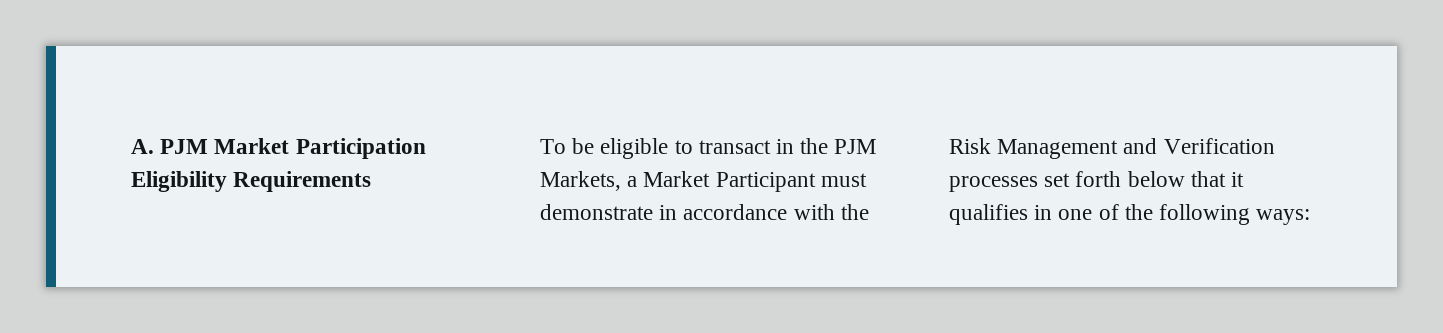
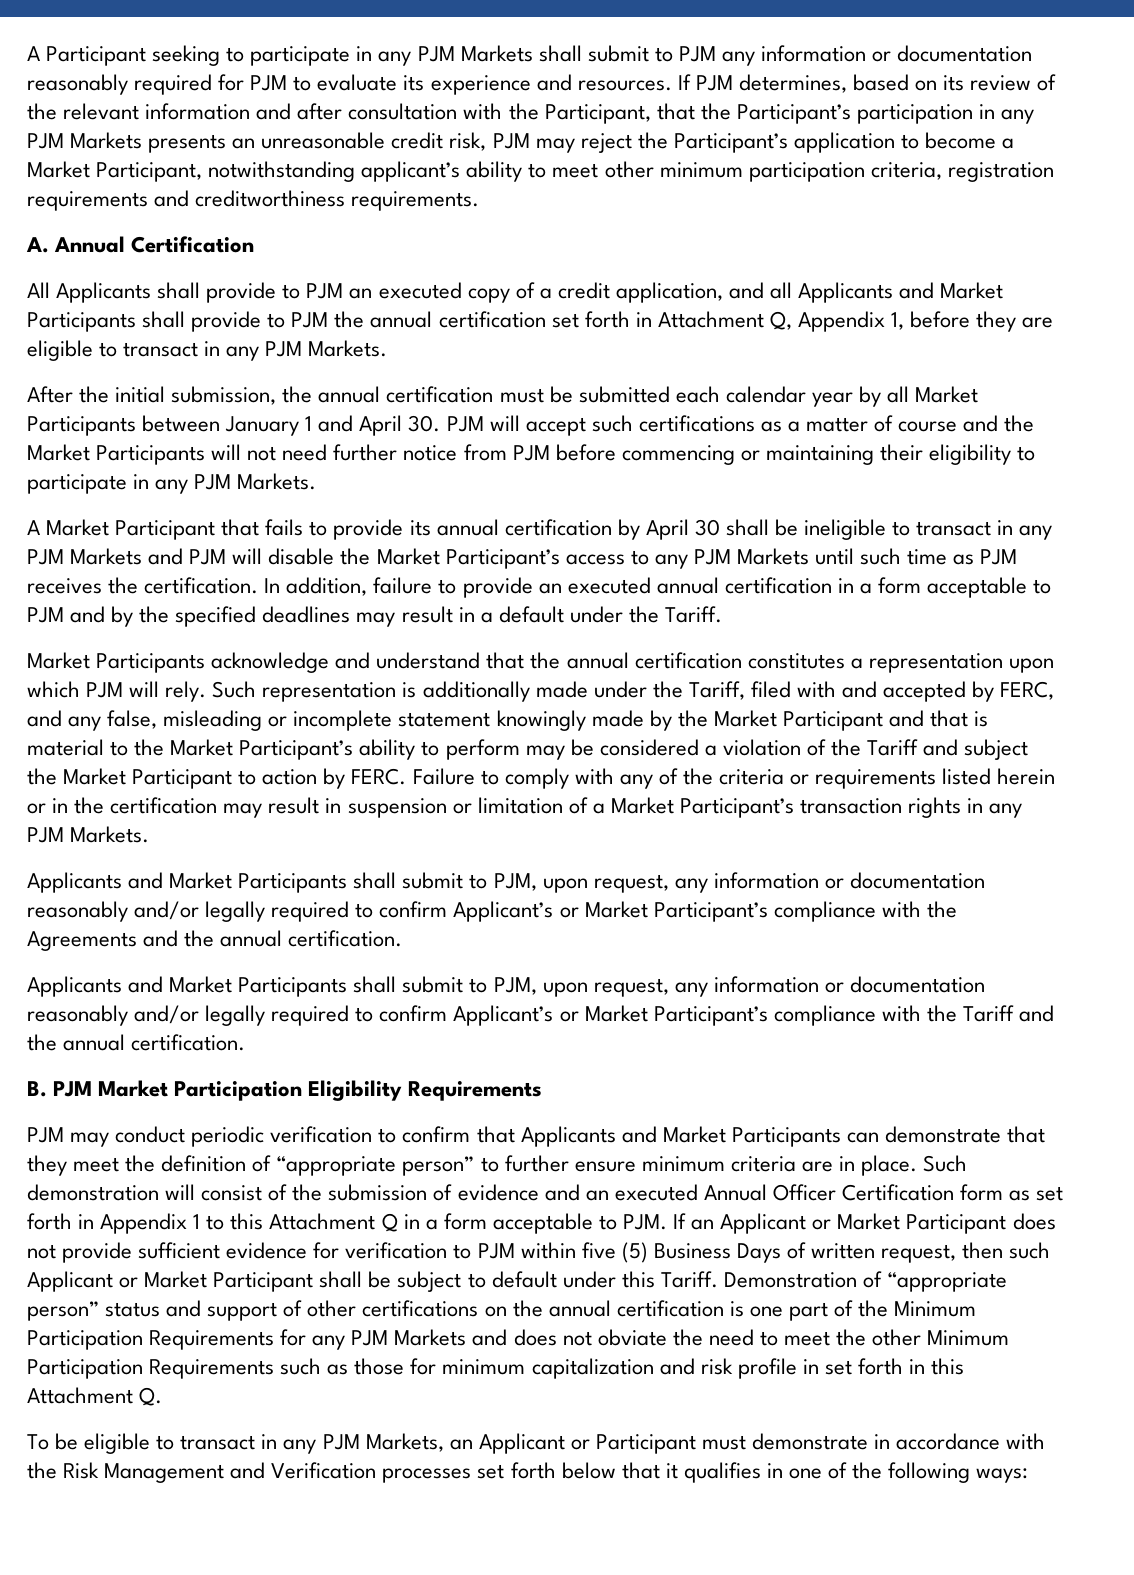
[131,139,154,154] A. -> [27,45,1033,66] [27,74,1057,95] [27,103,1035,124] [27,132,1015,153] [27,161,1054,182] [27,190,480,211] [26,236,255,253] [27,282,1004,303] [27,311,1054,332] [27,340,388,361] [27,386,979,407] [27,415,1035,436] [27,444,1036,465] [27,473,317,494] [27,519,1053,540] [27,548,1018,569] [27,577,1052,598] [27,606,722,627] [27,652,1054,673] [27,681,1055,702] [27,710,989,731] [27,739,1029,760] [27,768,1056,789] [27,797,1023,818] [27,826,150,843] [27,872,985,893] [27,901,957,922] [27,930,403,951] [27,976,985,997] [27,1005,1055,1026] [27,1034,246,1051] [27,1081,47,1097] A Participant seeking to participate in any PJM Markets shall submit to PJM any information or documentation reasonably required for PJM to evaluate its experience and resources. If PJM determines, based on its review of the relevant information and after consultation with the Participant, that the Participant’s participation in any PJM Markets presents an unreasonable credit risk, PJM may reject the Participant’s application to become a Market Participant, notwithstanding applicant’s ability to meet other minimum participation criteria, registration requirements and creditworthiness requirements. // A. Annual Certification // All Applicants shall provide to PJM an executed copy of a credit application, and all Applicants and Market Participants shall provide to PJM the annual certification set forth in Attachment Q, Appendix 1, before they are eligible to transact in any PJM Markets. // After the initial submission, the annual certification must be submitted each calendar year by all Market Participants between January 1 and April 30. PJM will accept such certifications as a matter of course and the Market Participants will not need further notice from PJM before commencing or maintaining their eligibility to participate in any PJM Markets. // A Market Participant that fails to provide its annual certification by April 30 shall be ineligible to transact in any PJM Markets and PJM will disable the Market Participant’s access to any PJM Markets until such time as PJM receives the certification. In addition, failure to provide an executed annual certification in a form acceptable to PJM and by the specified deadlines may result in a default under the Tariff. // Market Participants acknowledge and understand that the annual certification constitutes a representation upon which PJM will rely. Such representation is additionally made under the Tariff, filed with and accepted by FERC, and any false, misleading or incomplete statement knowingly made by the Market Participant and that is material to the Market Participant’s ability to perform may be considered a violation of the Tariff and subject the Market Participant to action by FERC. Failure to comply with any of the criteria or requirements listed herein or in the certification may result in suspension or limitation of a Market Participant’s transaction rights in any PJM Markets. // Applicants and Market Participants shall submit to PJM, upon request, any information or documentation reasonably and/or legally required to confirm Applicant’s or Market Participant’s compliance with the Agreements and the annual certification. // Applicants and Market Participants shall submit to PJM, upon request, any information or documentation reasonably and/or legally required to confirm Applicant’s or Market Participant’s compliance with the Tariff and the annual certification. // B.
(372, 181) none -> [27,1126,1046,1147] [27,1155,968,1176] [27,1184,1064,1201] [27,1213,1056,1234] [27,1242,1051,1263] [27,1271,1008,1292] [27,1300,977,1321] [27,1329,1010,1350] [27,1358,965,1379] [27,1387,163,1406] // PJM may conduct periodic verification to confirm that Applicants and Market Participants can demonstrate that they meet the definition of “appropriate person” to further ensure minimum criteria are in place. Such demonstration will consist of the submission of evidence and an executed Annual Officer Certification form as set forth in Appendix 1 to this Attachment Q in a form acceptable to PJM. If an Applicant or Market Participant does not provide sufficient evidence for verification to PJM within five (5) Business Days of written request, then such Applicant or Market Participant shall be subject to default under this Tariff. Demonstration of “appropriate person” status and support of other certifications on the annual certification is one part of the Minimum Participation Requirements for any PJM Markets and does not obviate the need to meet the other Minimum Participation Requirements such as those for minimum capitalization and risk profile in set forth in this Attachment Q.
[800,138,829,154] the -> [283,1439,317,1454] any
[627,171,711,187] a Market -> [449,1433,590,1454] an Applicant or

